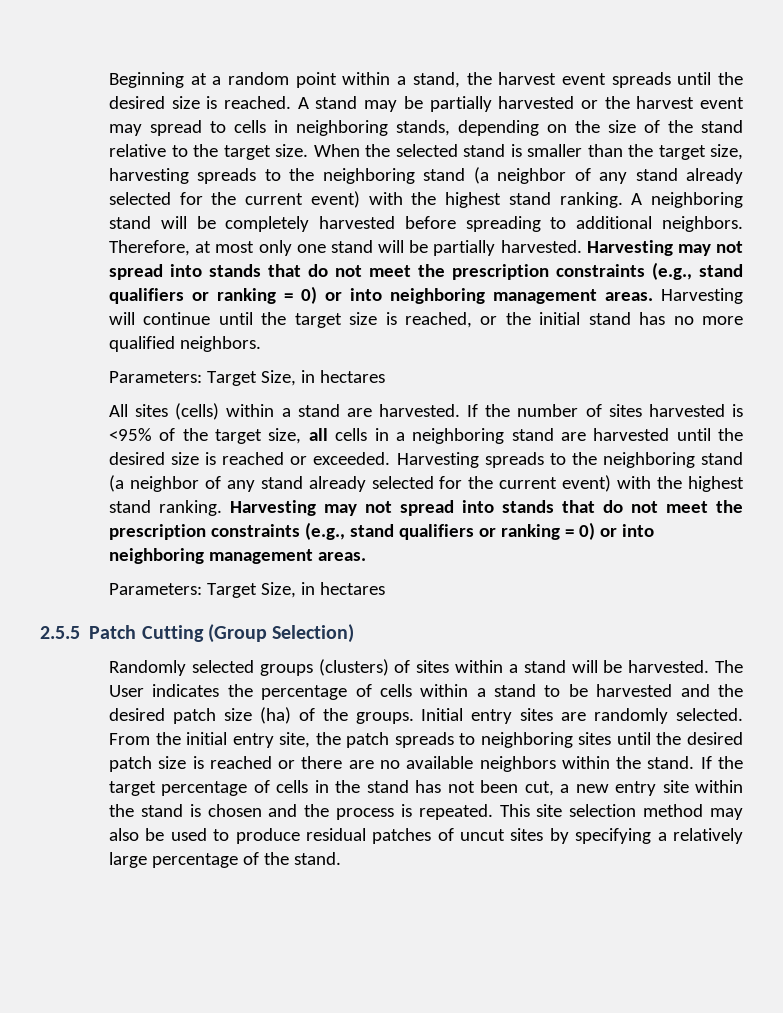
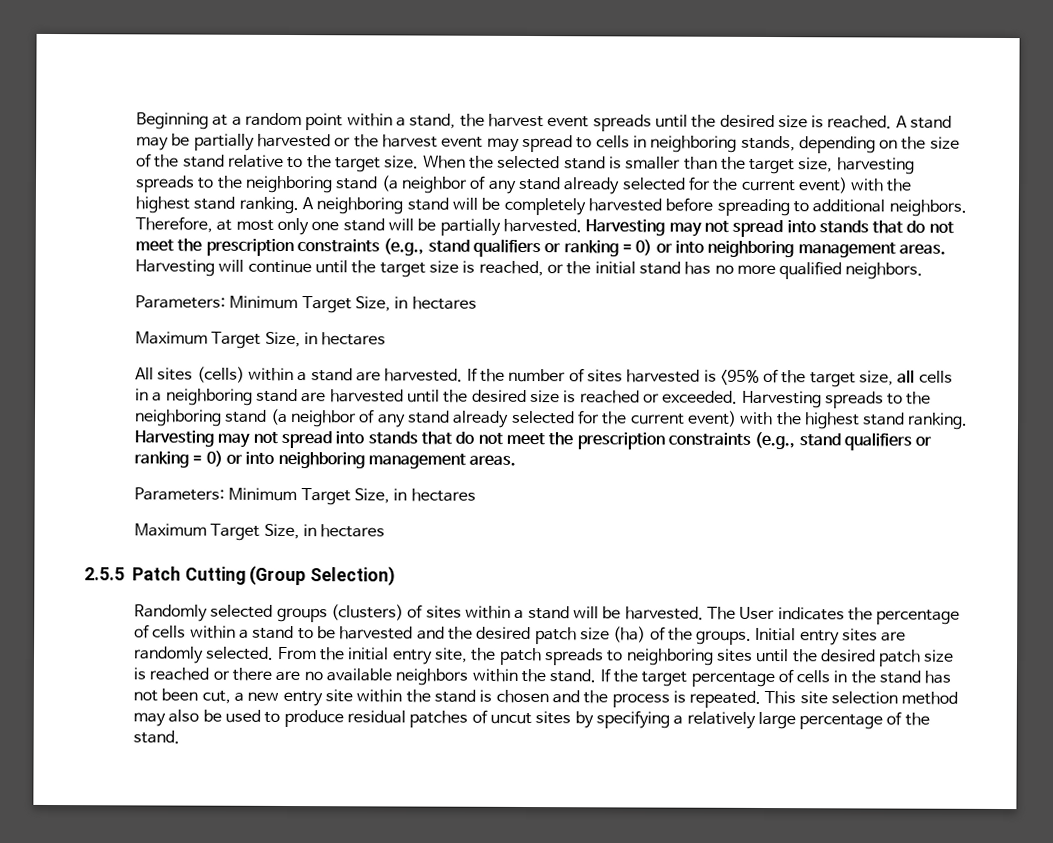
(203, 377) none -> [229,295,477,314] [135,331,209,345] Minimum Target Size, in hectares // Maximum
(203, 589) none -> [228,487,476,506] [134,523,208,537] Minimum Target Size, in hectares // Maximum

